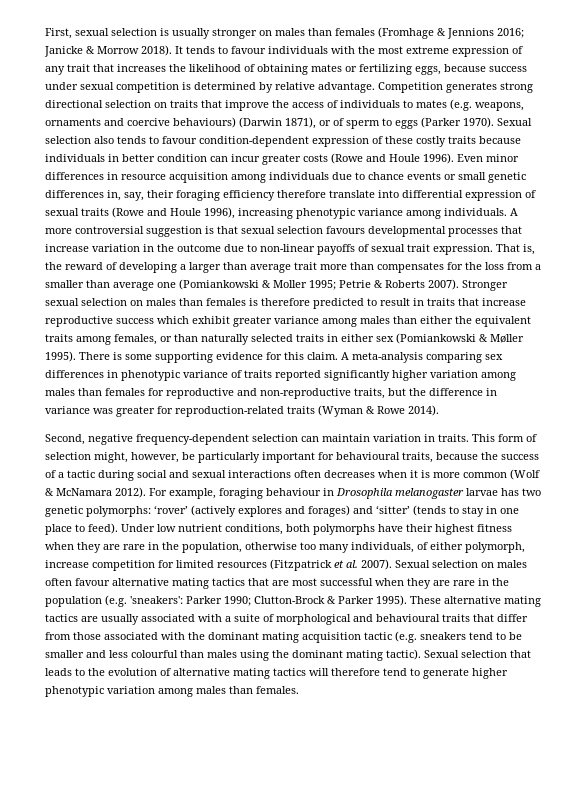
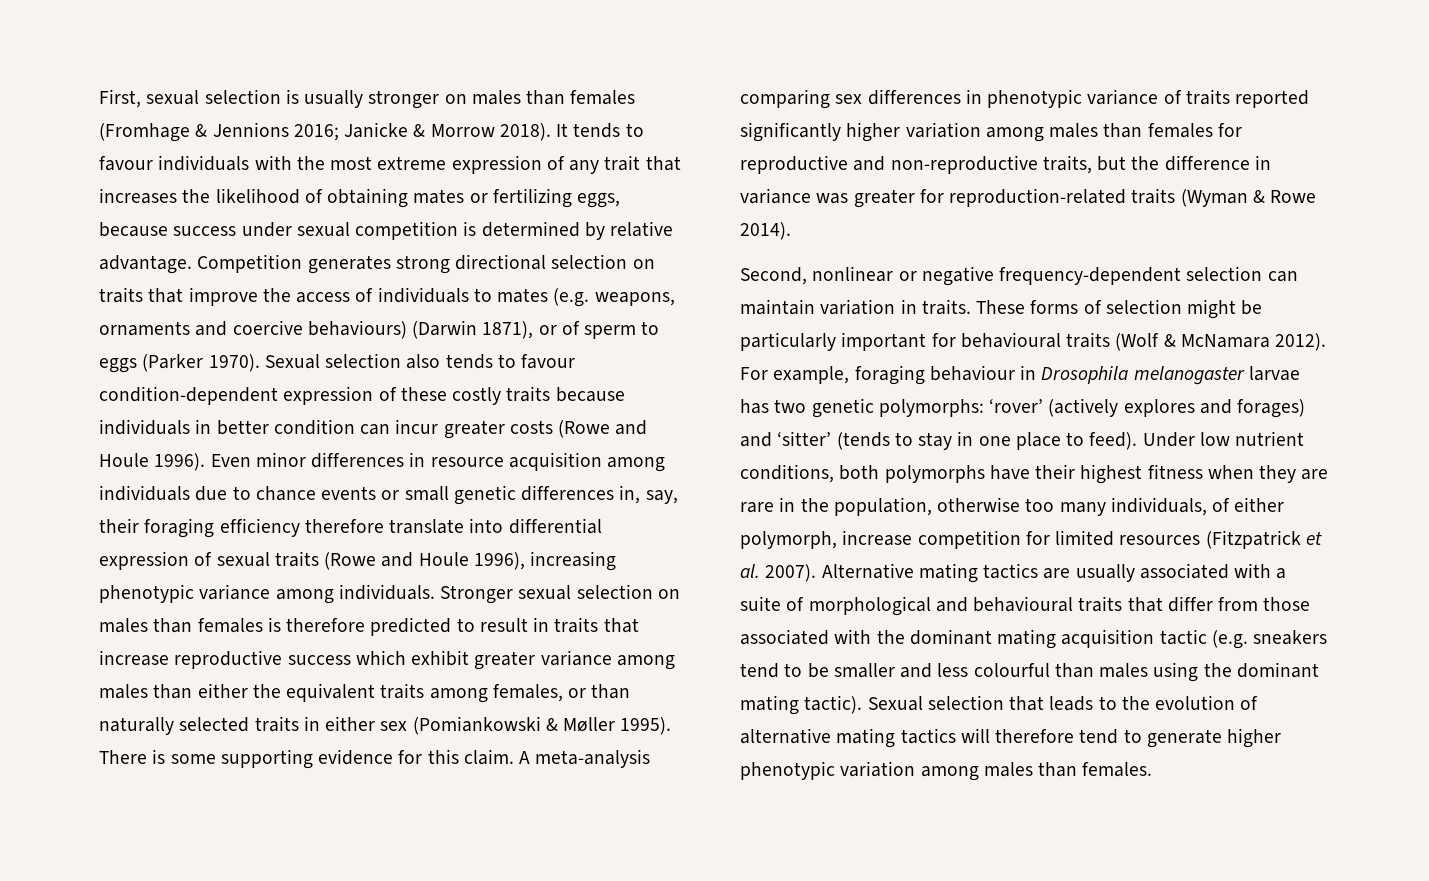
[510,208,518,216] [45,226,522,237] [45,244,535,255] [45,262,541,273] [45,279,459,291] A more controversial suggestion is that sexual selection favours developmental processes that increase variation in the outcome due to non-linear payoffs of sexual trait expression. That is, the reward of developing a larger than average trait more than compensates for the loss from a smaller than average one (Pomiankowski & Moller 1995; Petrie & Roberts 2007). -> (435, 592) none
(85, 439) none -> [812,266,917,282] nonlinear or
[472,434,537,442] [45,452,179,463] This form of selection might, however, -> [976,299,1237,319] These forms of selection might
[402,452,539,463] [45,470,507,481] traits, because the success of a tactic during social and sexual interactions often decreases when it is more common -> [1066,332,1111,348] traits
[395,560,527,568] [45,578,509,589] [45,595,501,607] Sexual selection on males often favour alternative mating tactics that are most successful when they are rare in the population (e.g. 'sneakers': Parker 1990; Clutton-Brock & Parker 1995). These alternative -> [821,563,914,579] Alternative

